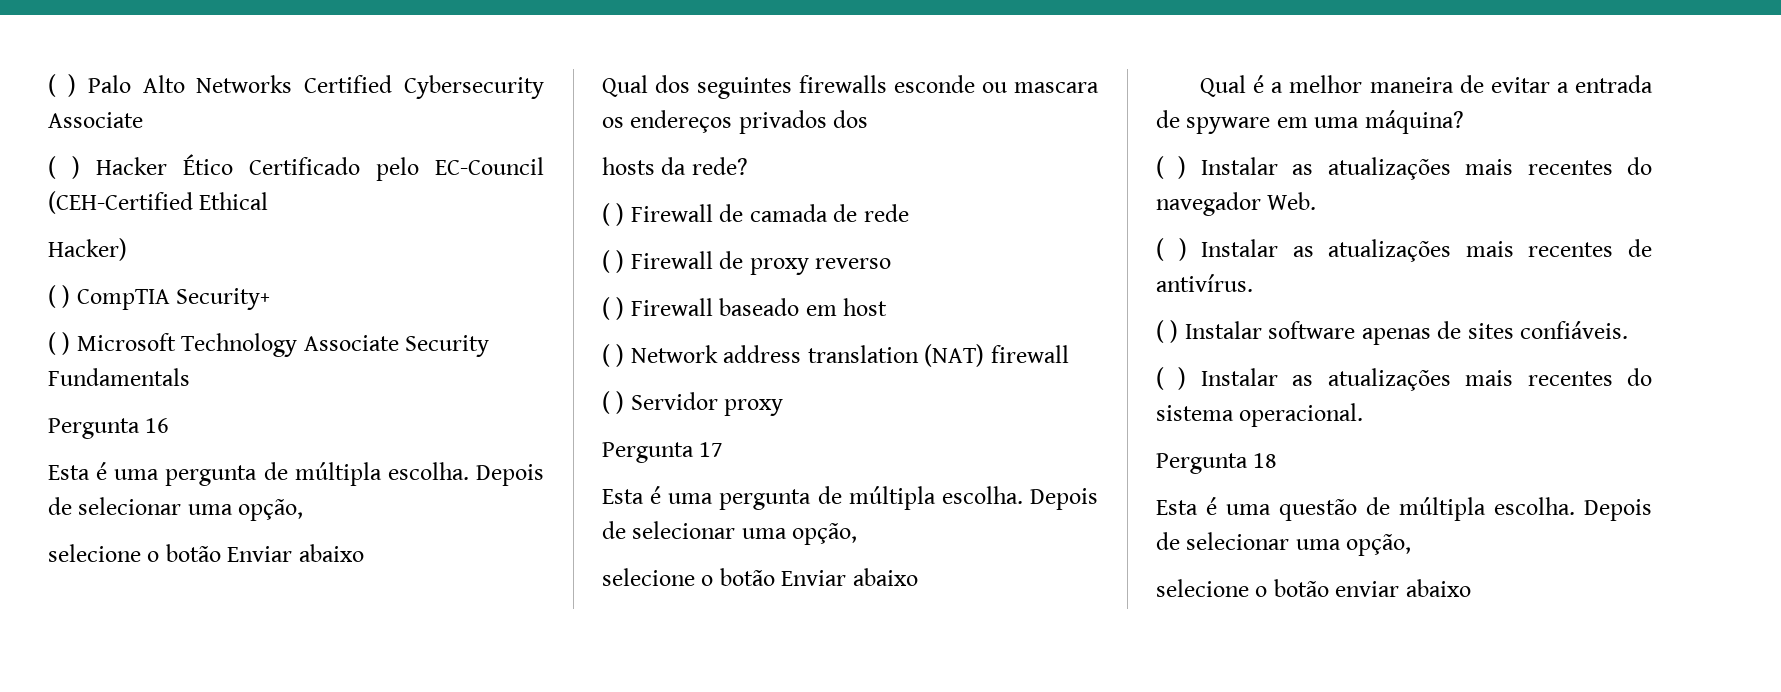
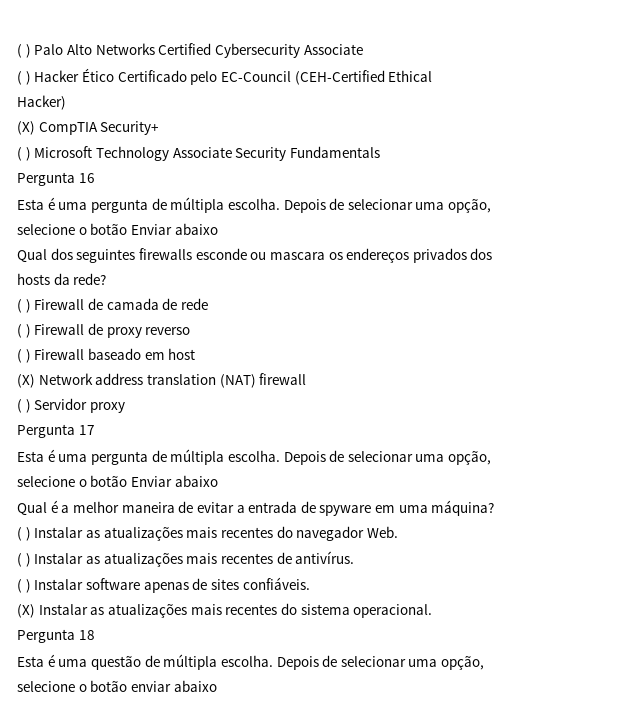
[48,285,71,308] ( ) -> [17,121,35,135] (X)
[602,344,625,367] ( ) -> [17,374,35,388] (X)
[1156,367,1187,390] ( ) -> [17,604,35,618] (X)

